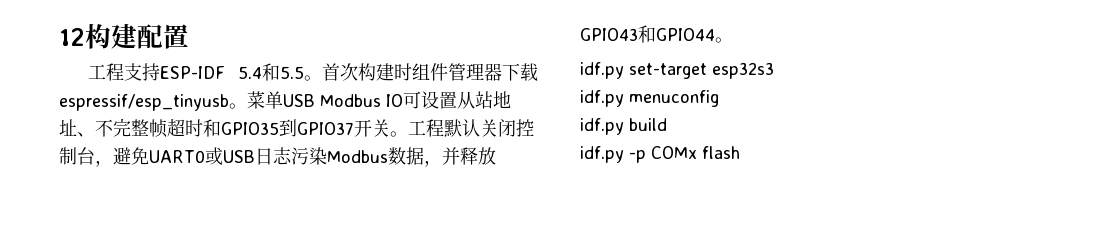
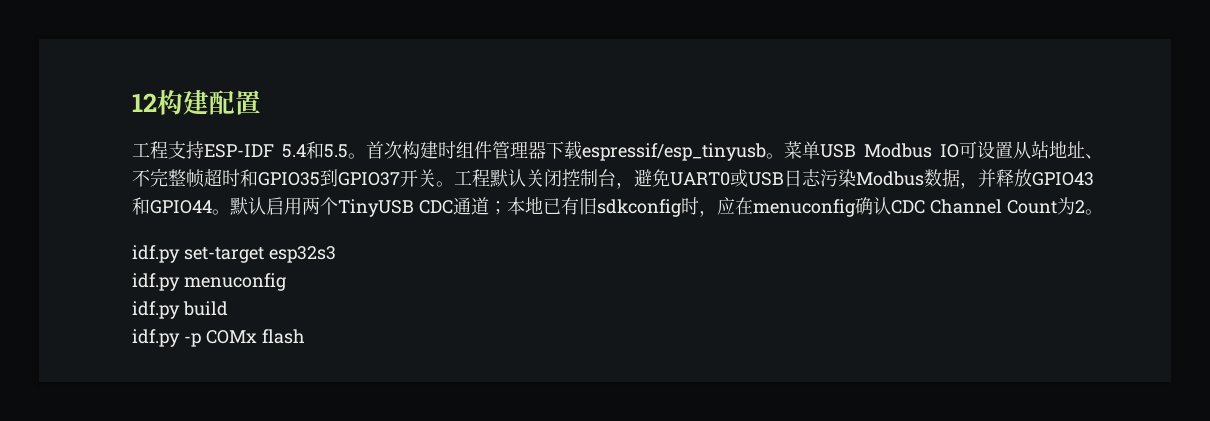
(733, 40) none -> [230,197,1103,217] 默认启用两个TinyUSB CDC通道；本地已有旧sdkconfig时，应在menuconfig确认CDC Channel Count为2。

